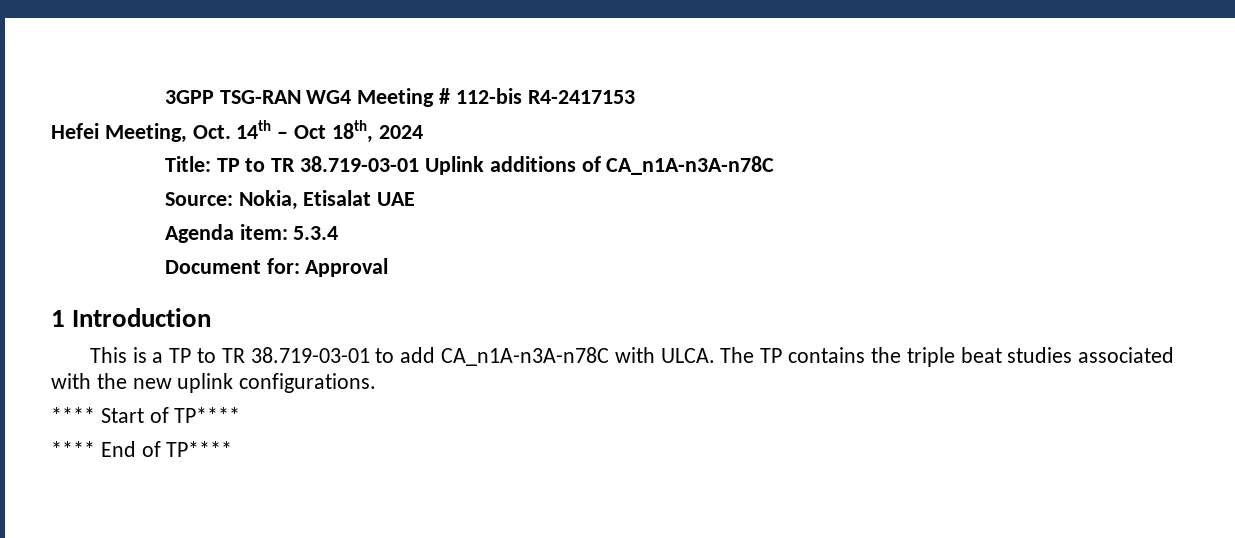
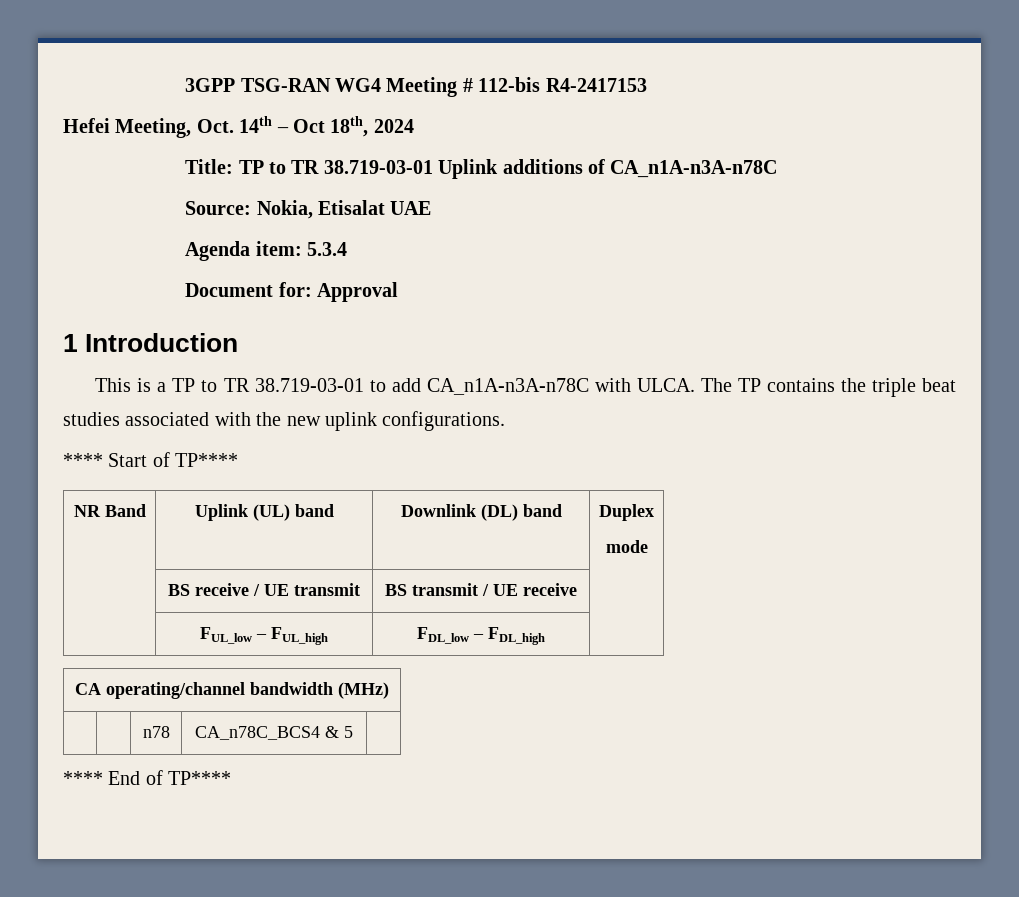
(241, 415) none -> [73,504,146,517] [194,504,334,521] [400,504,562,521] [599,504,654,521] [605,540,648,553] [168,583,360,596] [385,583,577,596] [200,627,328,645] [417,627,545,645] [75,682,390,699] [142,726,170,738] [195,726,353,740] // NR Band | Uplink (UL) band | Downlink (DL) band | Duplex // mode // | BS receive / UE transmit | BS transmit / UE receive | // | FUL_low – FUL_high | FDL_low – FDL_high | // CA operating/channel bandwidth (MHz) // | | n78 | CA_n78C_BCS4 & 5 |

